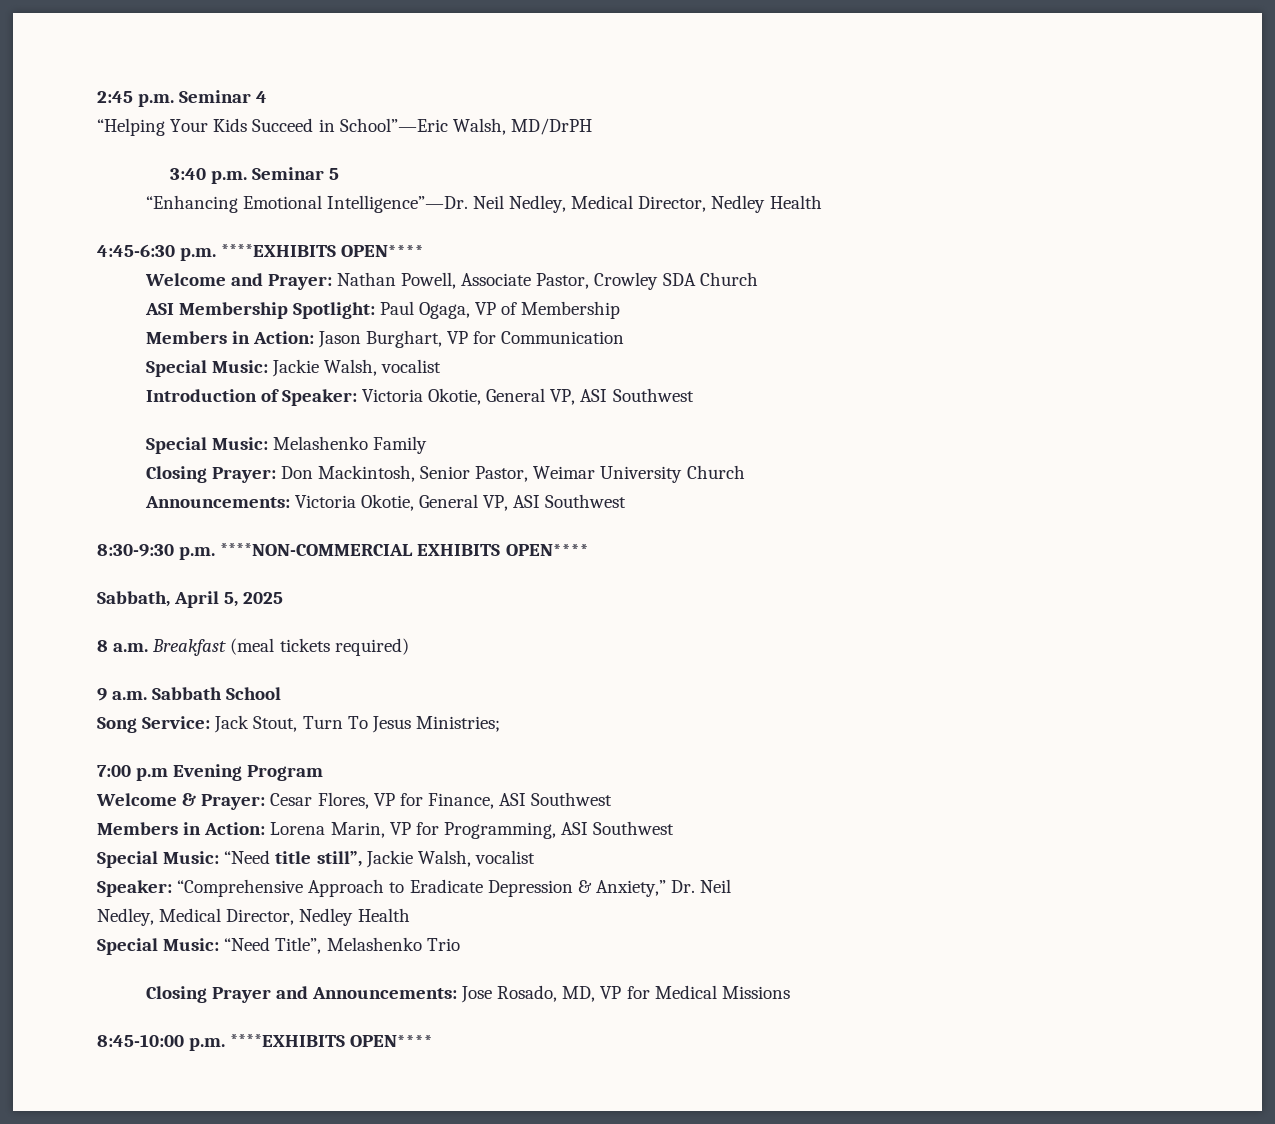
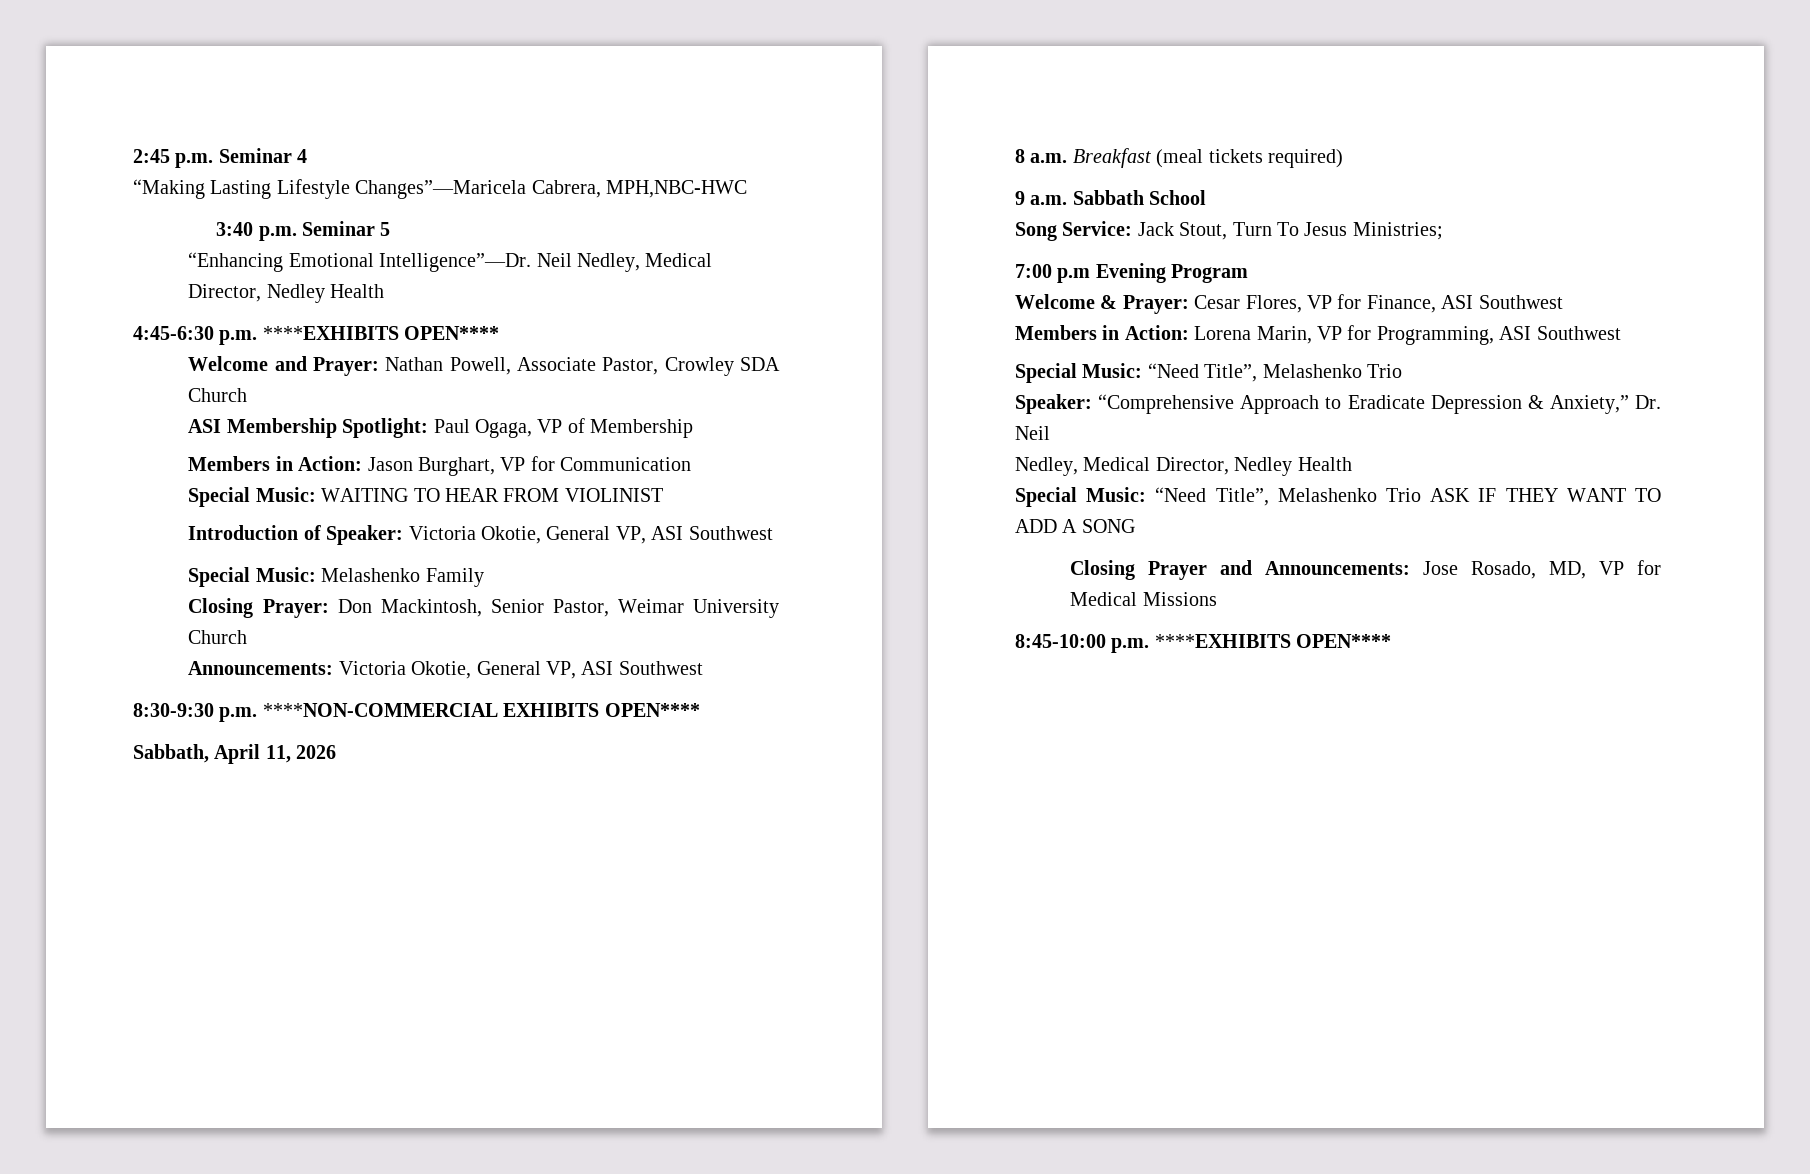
[97,118,592,136] “Helping Your Kids Succeed in School”—Eric Walsh, MD/DrPH -> [133,179,747,199] “Making Lasting Lifestyle Changes”—Maricela Cabrera, MPH,NBC-HWC
[271,359,442,377] Jackie Walsh, vocalist -> [321,488,663,502] WAITING TO HEAR FROM VIOLINIST
[224,592,284,607] 5, 2025 -> [265,745,337,763] 11, 2026
[275,850,535,868] title still”, Jackie Walsh, vocalist -> [1204,364,1402,382] Title”, Melashenko Trio
(460, 944) none -> [1430,488,1661,502] [1015,519,1135,533] ASK IF THEY WANT TO ADD A SONG

